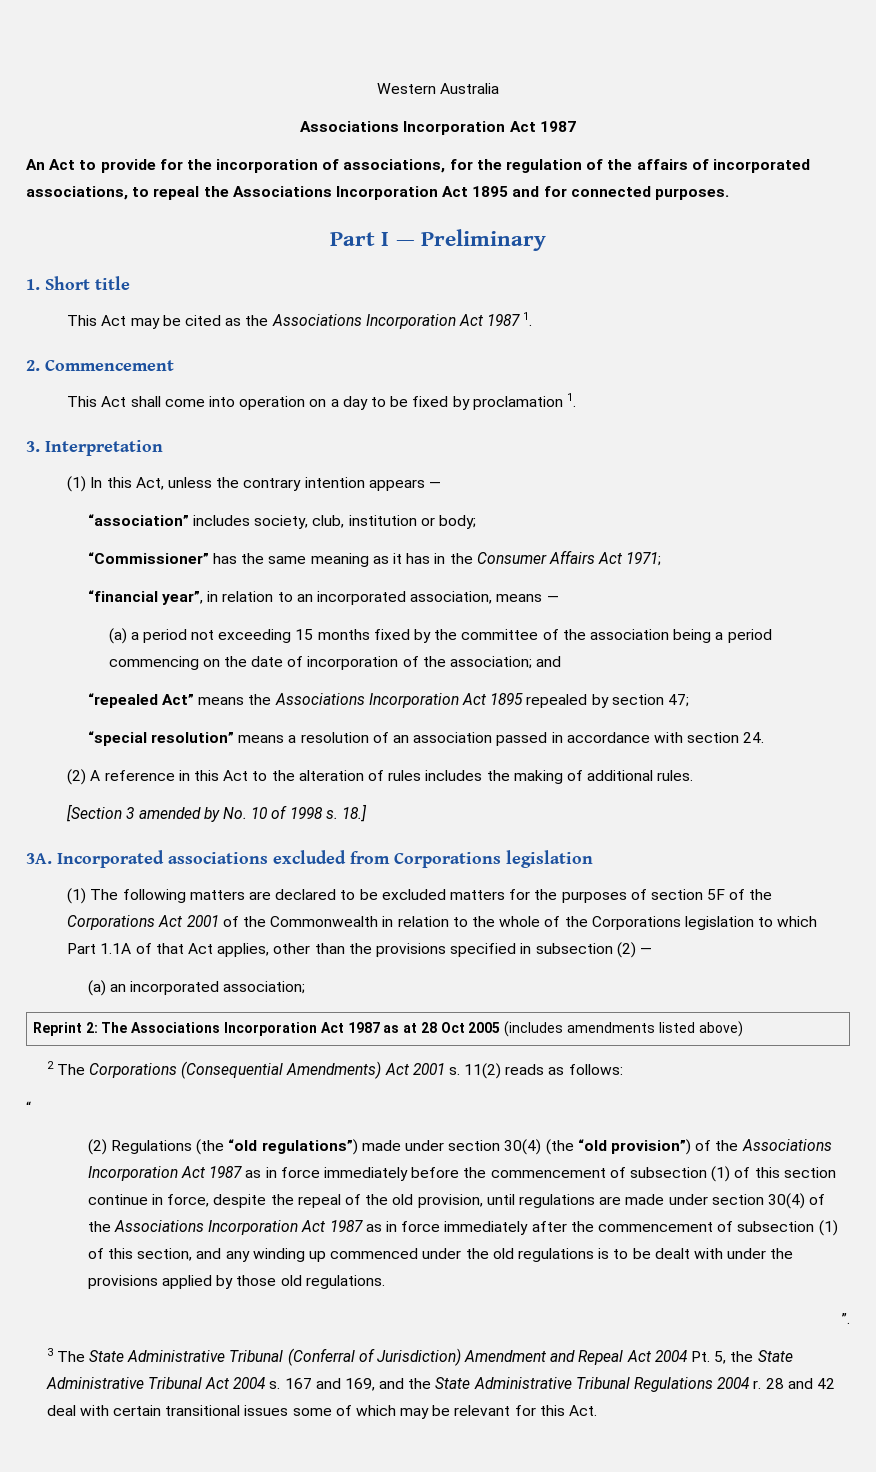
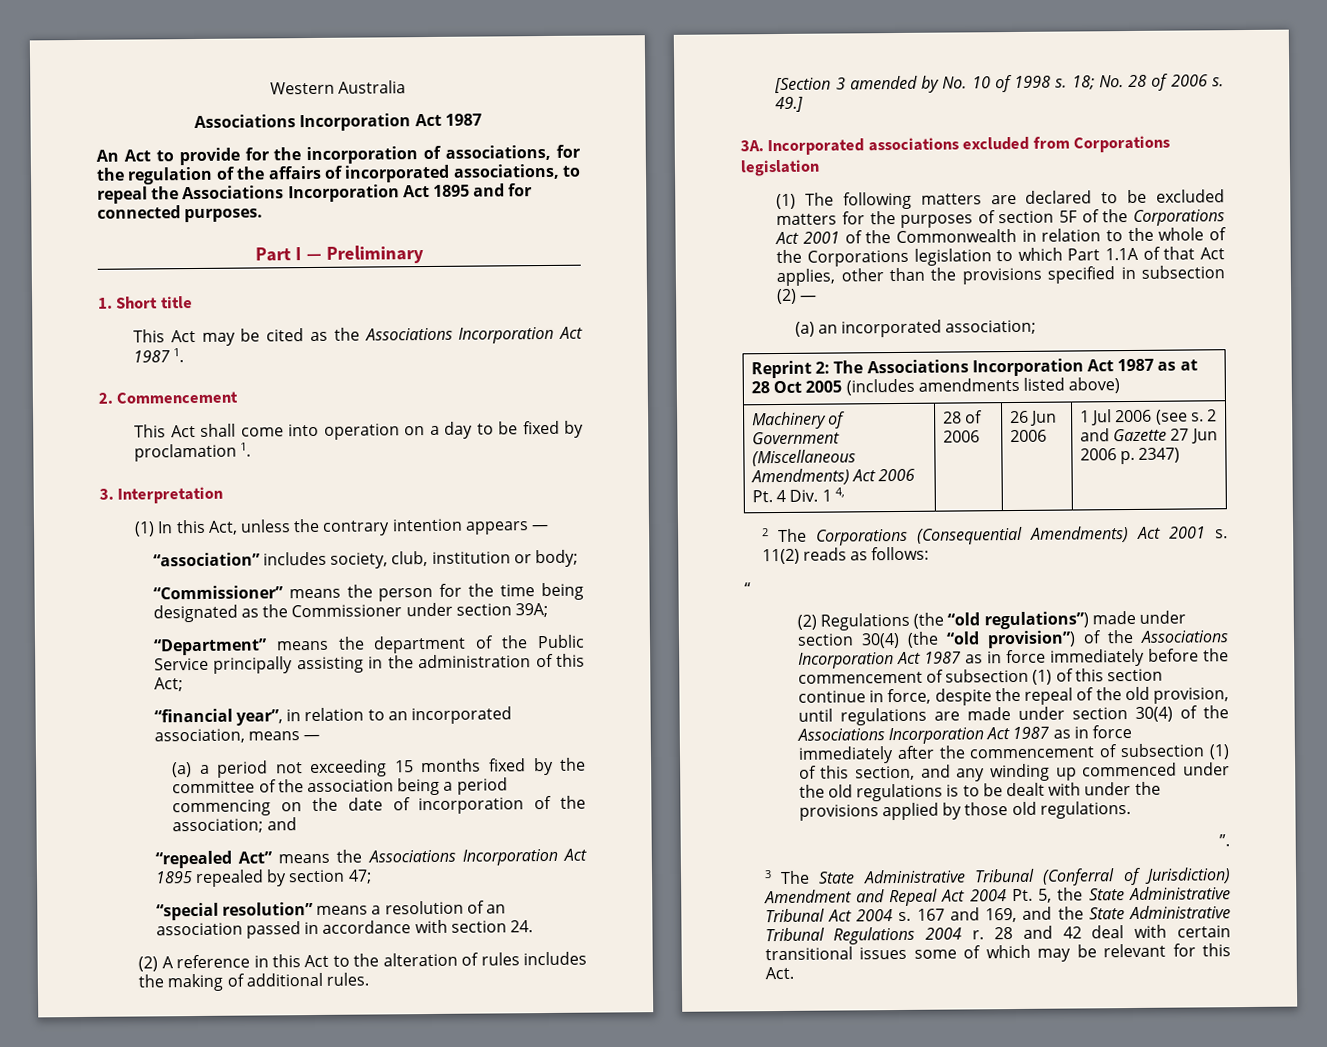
[213,550,662,567] has the same meaning as it has in the Consumer Affairs Act 1971; -> [288,582,584,602] [152,602,548,623] [152,634,585,656] [153,653,585,674] [153,677,183,692] means the person for the time being designated as the Commissioner under section 39A; // “Department” means the department of the Public Service principally assisting in the administration of this Act;
[341,804,367,822] 18.] -> [1071,73,1224,91] [775,96,804,113] 18; No. 28 of 2006 s. 49.]
(743, 1029) none -> [752,411,847,430] [752,431,841,445] [752,449,857,467] [751,468,916,486] [752,487,845,503] [943,410,984,424] [943,430,981,443] [1010,410,1058,426] [1010,429,1048,443] [1080,409,1218,426] [1080,428,1218,444] [1080,447,1181,465] // Machinery of Government (Miscellaneous Amendments) Act 2006 Pt. 4 Div. 1 4, | 28 of 2006 | 26 Jun 2006 | 1 Jul 2006 (see s. 2 and Gazette 27 Jun 2006 p. 2347)

